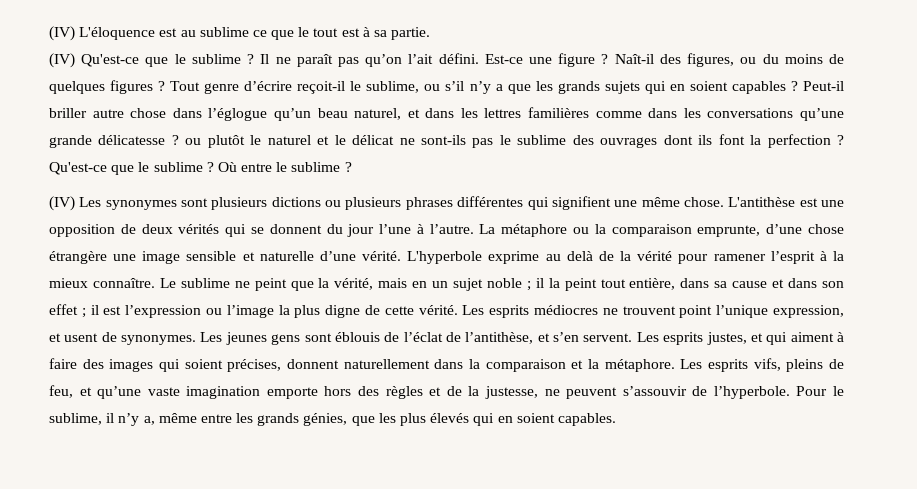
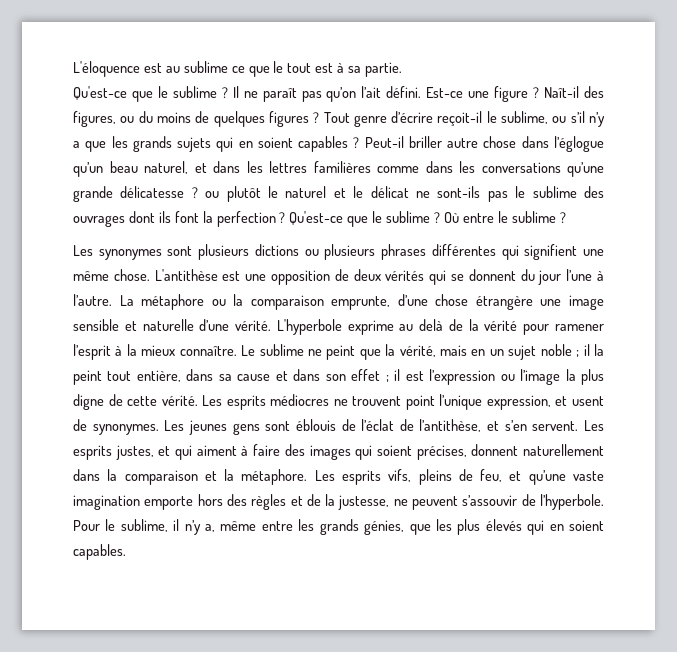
[49,26,75,41] (IV) -> (73, 69) none
[49,53,75,68] (IV) -> (403, 69) none
[49,196,75,211] (IV) -> (566, 217) none

